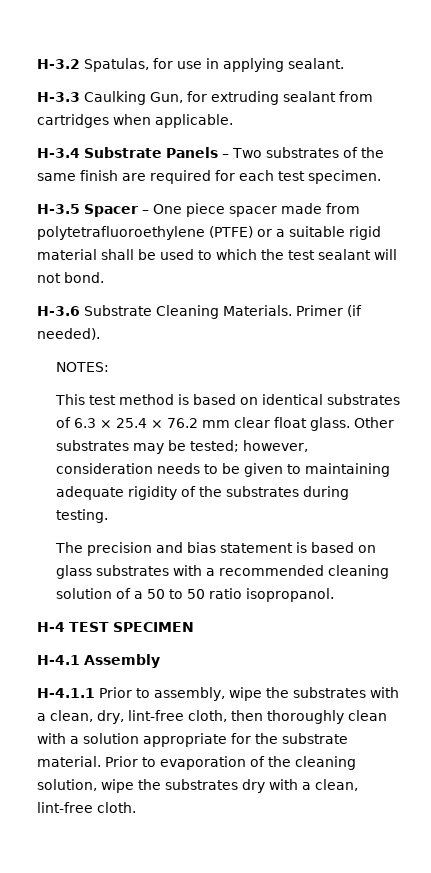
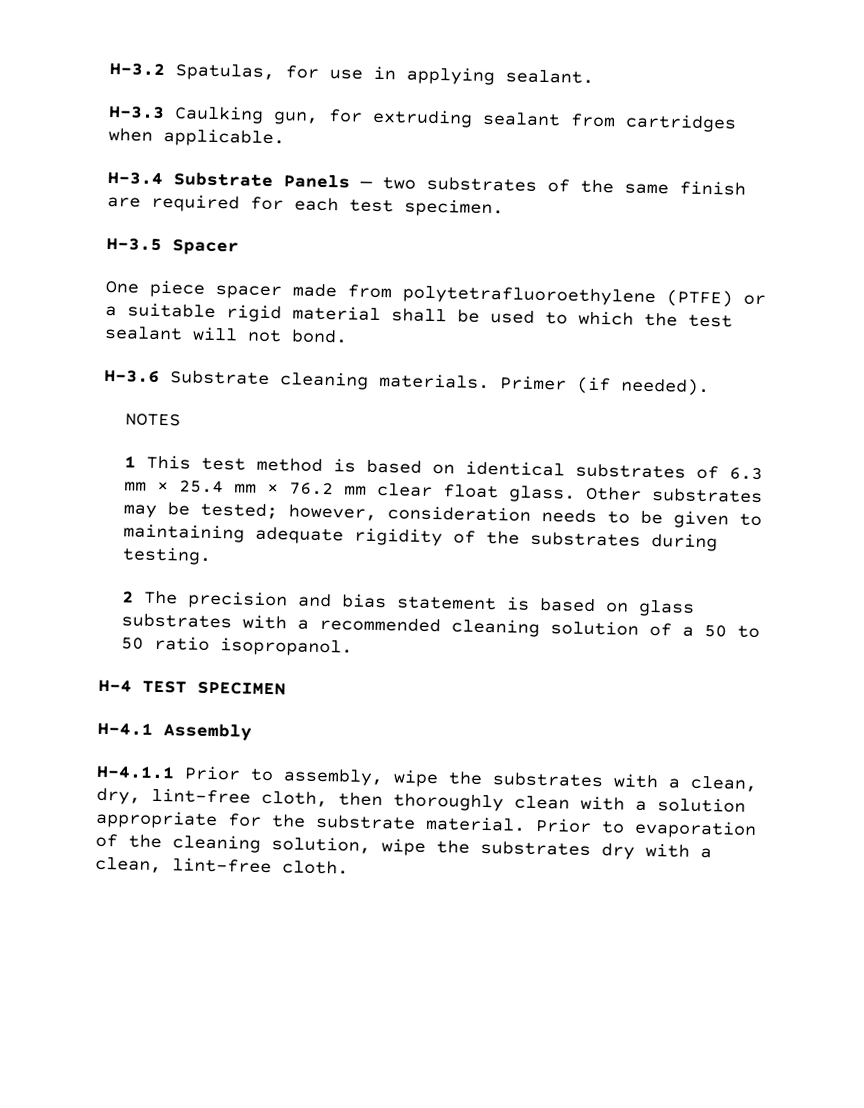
[150,92,183,103] Gun, -> [273,111,319,125] gun,
[222,148,262,158] – Two -> [359,177,416,190] — two
[142,210,149,214] – -> (239, 247) //
[156,305,292,319] Cleaning Materials. -> [280,371,490,390] cleaning materials.
[56,362,110,372] NOTES: // -> [124,413,181,427] [123,455,136,468] NOTES // 1
(97, 423) none -> [123,481,147,492] mm
(148, 423) none -> [233,483,257,494] mm
(109, 516) none -> [121,591,134,603] 2

